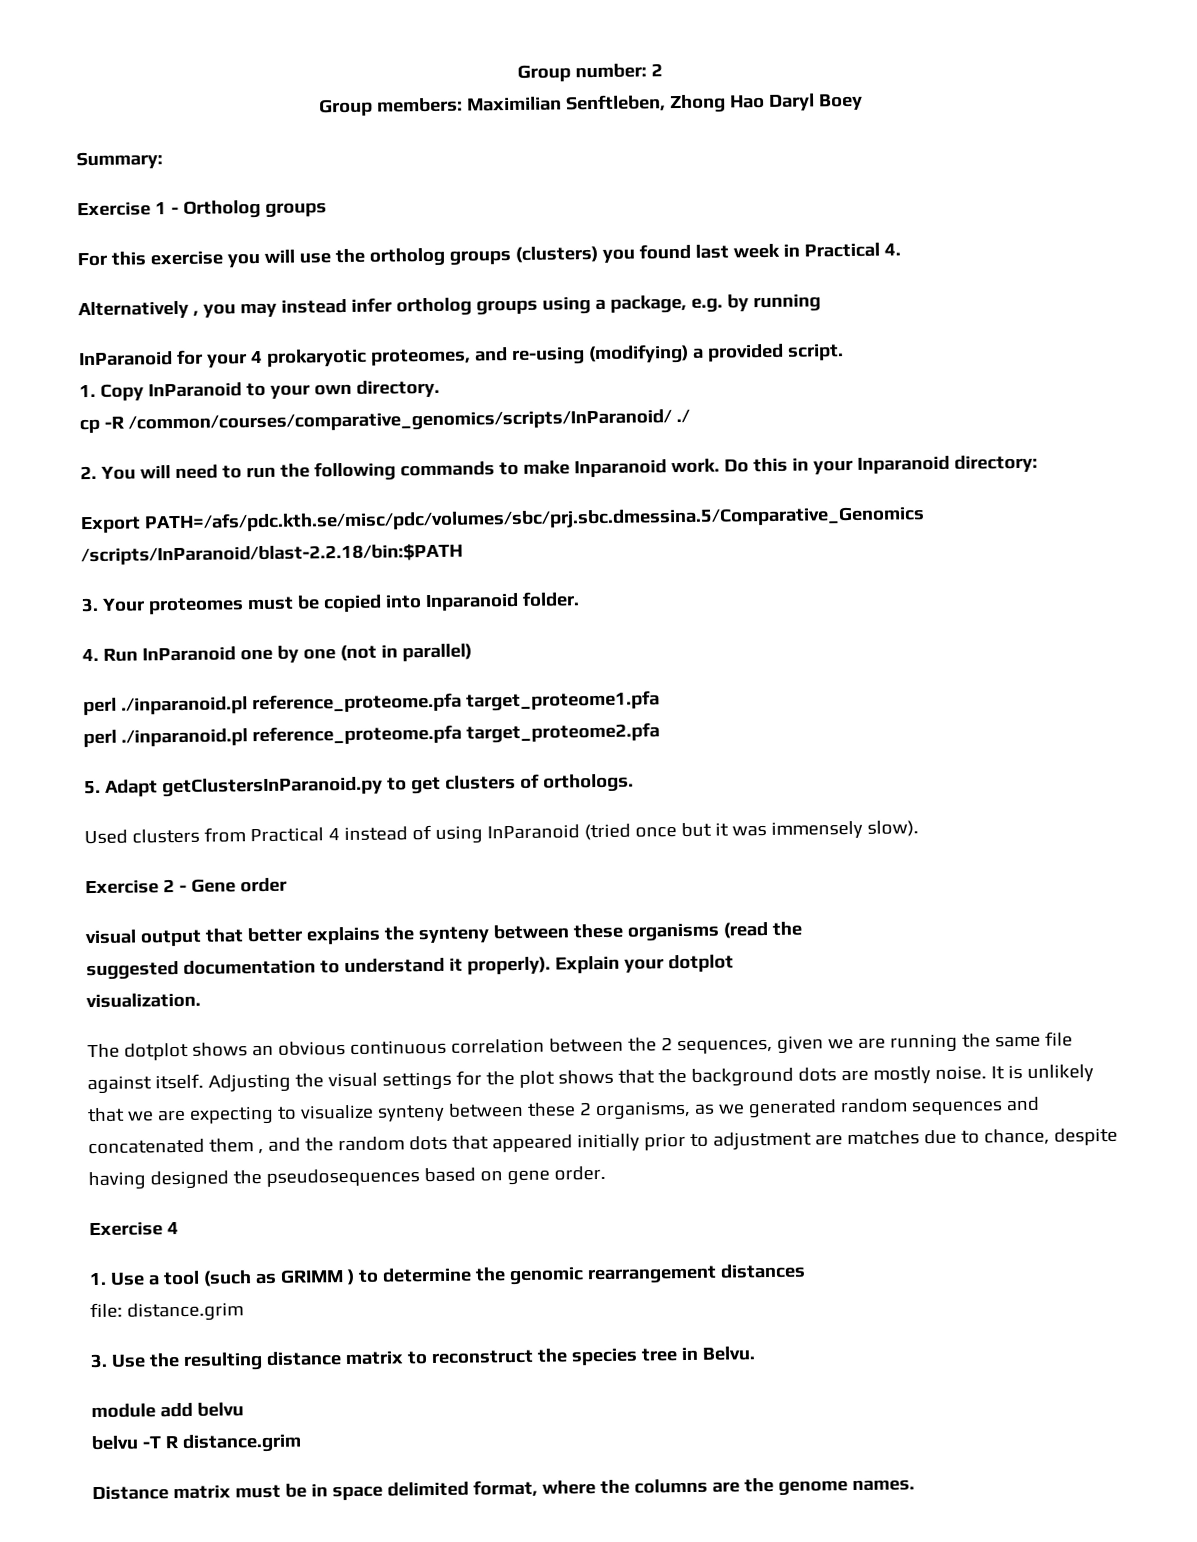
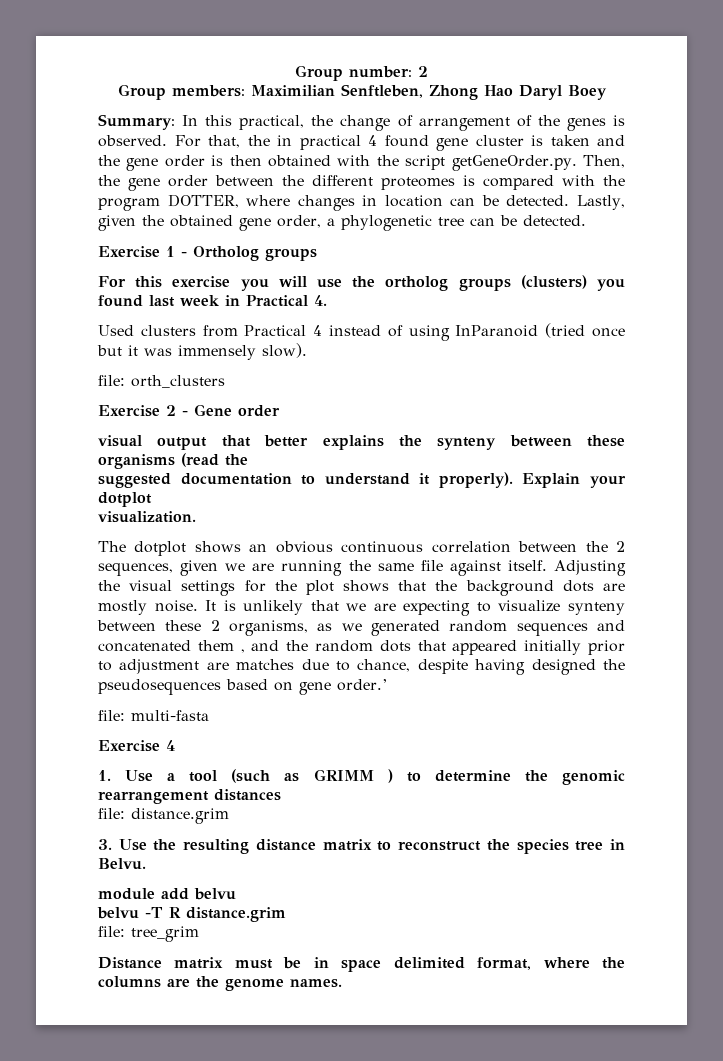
(163, 160) none -> [182,115,625,131] [98,135,625,151] [98,155,625,171] [98,175,625,191] [98,194,626,211] [98,215,586,231] In this practical, the change of arrangement of the genes is observed. For that, the in practical 4 found gene cluster is taken and the gene order is then obtained with the script getGeneOrder.py. Then, the gene order between the different proteomes is compared with the program DOTTER, where changes in location can be detected. Lastly, given the obtained gene order, a phylogenetic tree can be detected.
[78,293,821,320] [78,343,844,368] [79,379,440,401] [79,408,690,434] [80,454,1038,482] [80,505,925,534] [81,543,463,566] [81,591,580,615] [82,643,472,663] [83,690,660,716] [83,722,660,748] [84,773,634,798] // Alternatively , you may instead infer ortholog groups using a package, e.g. by running // InParanoid for your 4 prokaryotic proteomes, and re-using (modifying) a provided script. // 1. Copy InParanoid to your own directory. // cp -R /common/courses/comparative_genomics/scripts/InParanoid/ ./ // 2. You will need to run the following commands to make Inparanoid work. Do this in your Inparanoid directory: // Export PATH=/afs/pdc.kth.se/misc/pdc/volumes/sbc/prj.sbc.dmessina.5/Comparative_Genomics /scripts/InParanoid/blast-2.2.18/bin:$PATH // 3. Your proteomes must be copied into Inparanoid folder. // 4. Run InParanoid one by one (not in parallel) // perl ./inparanoid.pl reference_proteome.pfa target_proteome1.pfa // perl ./inparanoid.pl reference_proteome.pfa target_proteome2.pfa // 5. Adapt getClustersInParanoid.py to get clusters of orthologs. -> (327, 300) none
(919, 828) none -> [98,375,225,388] // file: orth_clusters
[553,1165,606,1181] order. -> [337,679,388,691] [98,710,209,721] order.’ // file: multi-fasta
(302, 1443) none -> [98,926,199,942] // file: tree_grim

